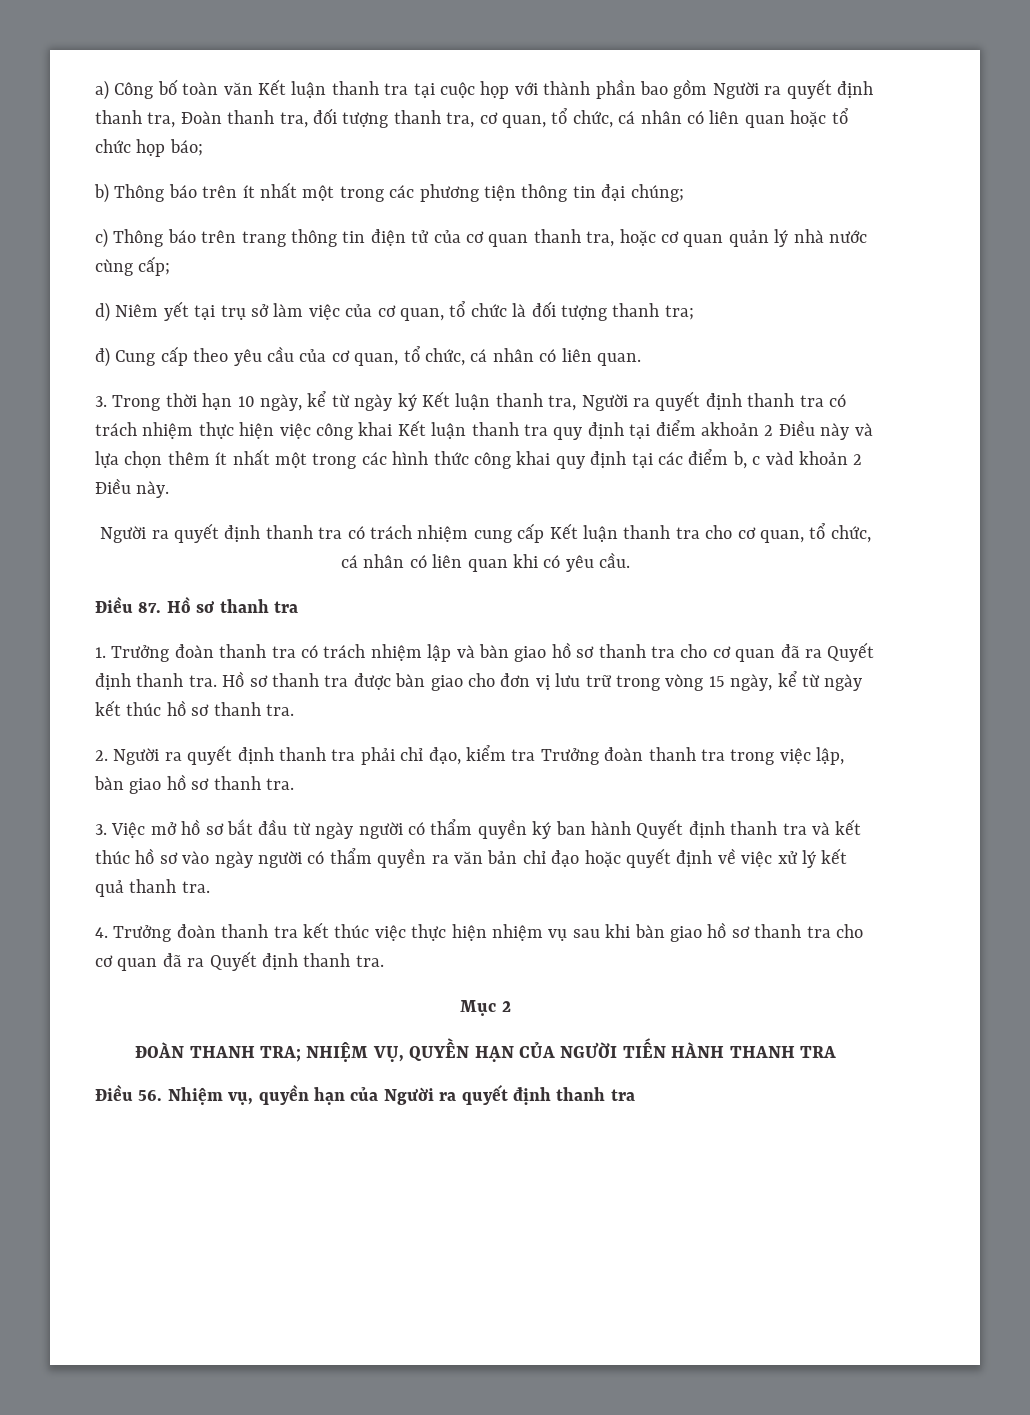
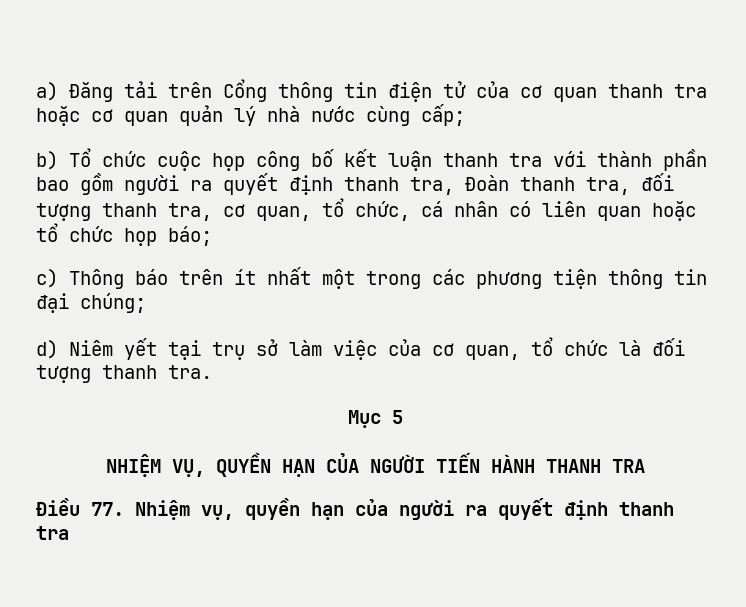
[114,79,510,99] Công bố toàn văn Kết luận thanh tra tại cuộc họp -> [69,79,707,102] [36,104,465,126] [36,148,542,171] Đăng tải trên Cổng thông tin điện tử của cơ quan thanh tra hoặc cơ quan quản lý nhà nước cùng cấp; // b) Tổ chức cuộc họp công bố kết luận thanh tra
[712,82,759,99] Người -> [124,175,179,195] người
[94,183,109,203] b) -> [36,269,58,288] c)
[95,228,867,248] [95,256,171,276] // c) Thông báo trên trang thông tin điện tử của cơ quan thanh tra, hoặc cơ quan quản lý nhà nước cùng cấp; -> (146, 303) none
[664,305,694,320] [95,346,641,367] [95,391,846,411] [95,420,873,440] [95,449,863,469] [95,478,170,498] [100,523,871,543] [340,552,631,572] [95,597,298,613] [95,642,875,662] [95,671,863,691] [95,700,294,716] [95,745,845,765] [94,774,294,794] [95,819,862,839] [95,848,848,868] [95,879,210,897] [95,922,863,942] [95,951,384,971] [460,1000,511,1016] [135,1042,301,1062] tra; // đ) Cung cấp theo yêu cầu của cơ quan, tổ chức, cá nhân có liên quan. // 3. Trong thời hạn 10 ngày, kể từ ngày ký Kết luận thanh tra, Người ra quyết định thanh tra có trách nhiệm thực hiện việc công khai Kết luận thanh tra quy định tại điểm akhoản 2 Điều này và lựa chọn thêm ít nhất một trong các hình thức công khai quy định tại các điểm b, c vàd khoản 2 Điều này. // Người ra quyết định thanh tra có trách nhiệm cung cấp Kết luận thanh tra cho cơ quan, tổ chức, cá nhân có liên quan khi có yêu cầu. // Điều 87. Hồ sơ thanh tra // 1. Trưởng đoàn thanh tra có trách nhiệm lập và bàn giao hồ sơ thanh tra cho cơ quan đã ra Quyết định thanh tra. Hồ sơ thanh tra được bàn giao cho đơn vị lưu trữ trong vòng 15 ngày, kể từ ngày kết thúc hồ sơ thanh tra. // 2. Người ra quyết định thanh tra phải chỉ đạo, kiểm tra Trưởng đoàn thanh tra trong việc lập, bàn giao hồ sơ thanh tra. // 3. Việc mở hồ sơ bắt đầu từ ngày người có thẩm quyền ký ban hành Quyết định thanh tra và kết thúc hồ sơ vào ngày người có thẩm quyền ra văn bản chỉ đạo hoặc quyết định về việc xử lý kết quả thanh tra. // 4. Trưởng đoàn thanh tra kết thúc việc thực hiện nhiệm vụ sau khi bàn giao hồ sơ thanh tra cho cơ quan đã ra Quyết định thanh tra. // Mục 2 // ĐOÀN THANH TRA; -> [168,365,212,379] [348,410,403,428] tra. // Mục 5 //
[138,1090,163,1101] 56. -> [91,502,124,516] 77.
[383,1087,434,1105] Người -> [399,500,454,520] người

